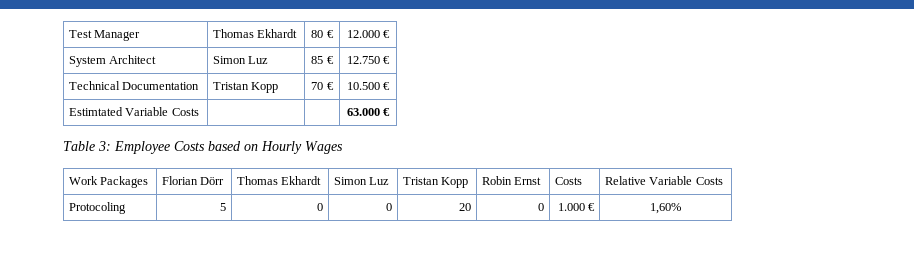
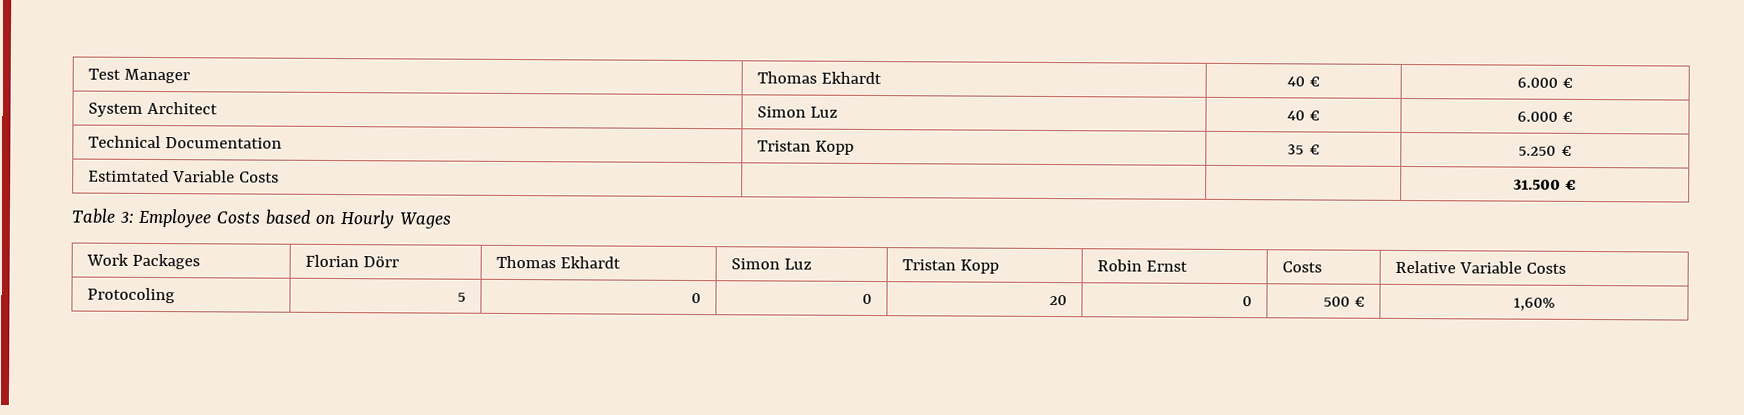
[311,30,334,38] [346,30,380,38] 80 € | 12.000 -> [1286,76,1321,87] [1516,77,1558,88] 40 € | 6.000
[311,56,334,64] [346,56,380,64] 85 € | 12.750 -> [1286,110,1321,121] [1516,111,1558,122] 40 € | 6.000
[311,82,334,90] [346,82,380,90] 70 € | 10.500 -> [1287,144,1320,155] [1518,145,1557,156] 35 € | 5.250
[346,108,380,116] 63.000 -> [1512,179,1561,190] 31.500
[557,203,585,211] 1.000 -> [1322,296,1350,307] 500

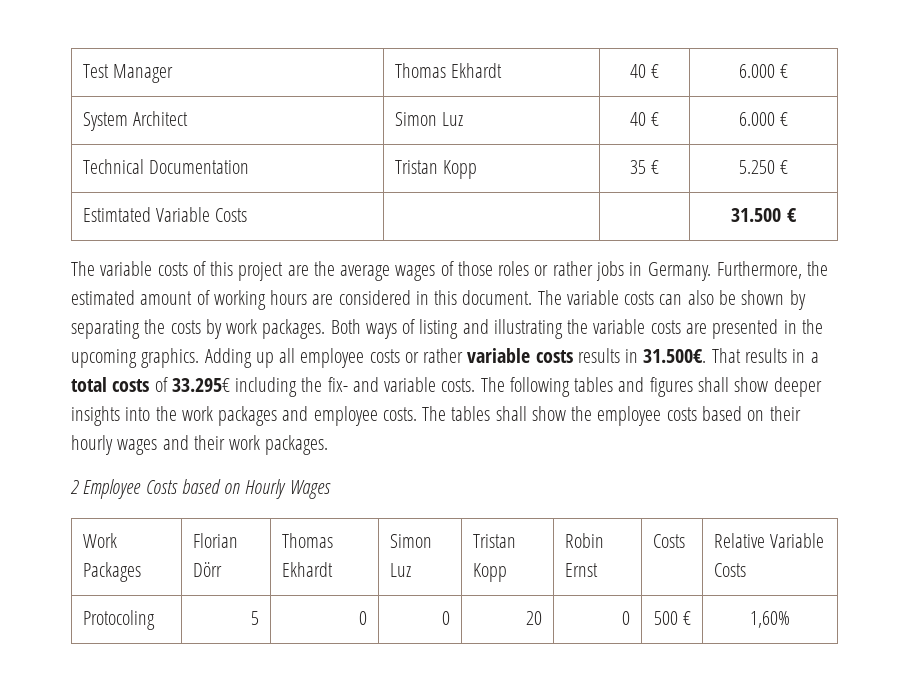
[71,208,134,224] Table 3: -> [71,261,829,281] [71,290,806,310] [71,319,823,339] [71,348,819,368] [71,377,822,397] [71,406,801,426] [71,435,329,455] [70,480,79,494] The variable costs of this project are the average wages of those roles or rather jobs in Germany. Furthermore, the estimated amount of working hours are considered in this document. The variable costs can also be shown by separating the costs by work packages. Both ways of listing and illustrating the variable costs are presented in the upcoming graphics. Adding up all employee costs or rather variable costs results in 31.500€. That results in a total costs of 33.295€ including the fix- and variable costs. The following tables and figures shall show deeper insights into the work packages and employee costs. The tables shall show the employee costs based on their hourly wages and their work packages. // 2

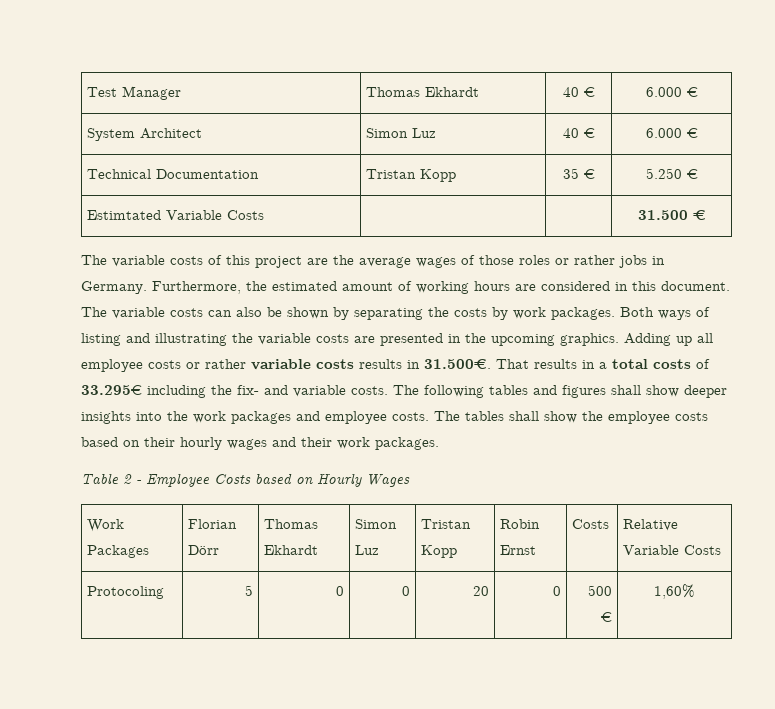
[70,480,79,494] 2 -> [81,473,142,484] Table 2 -

